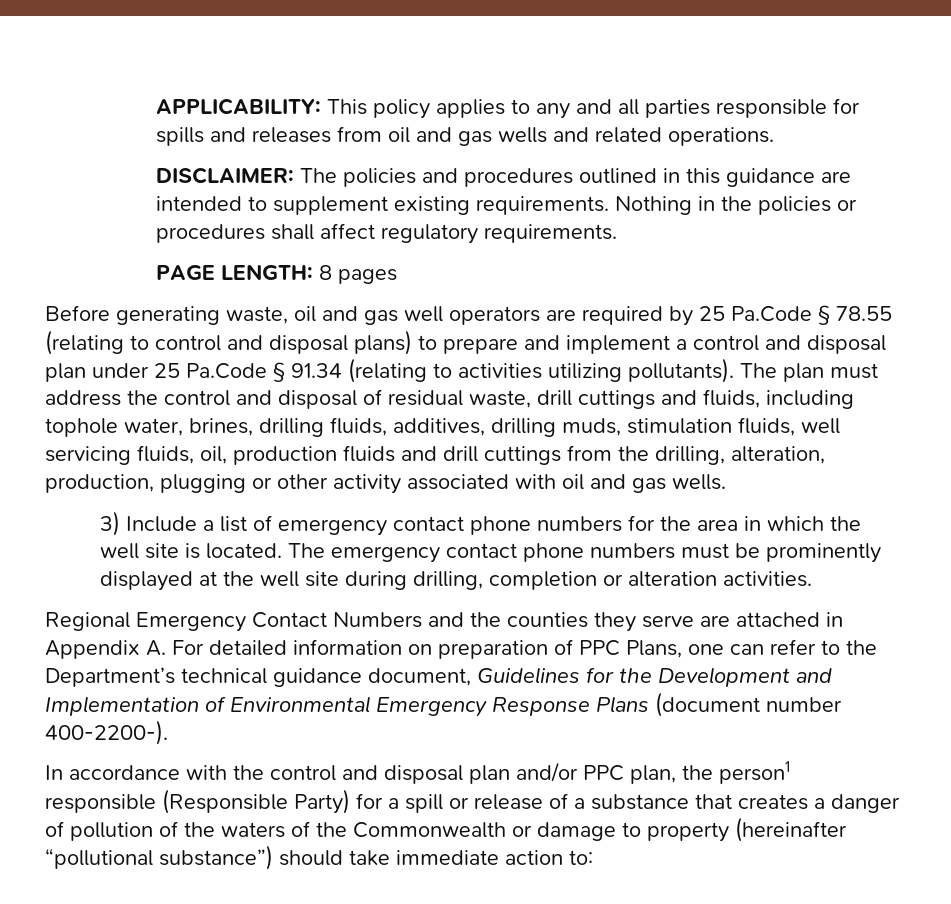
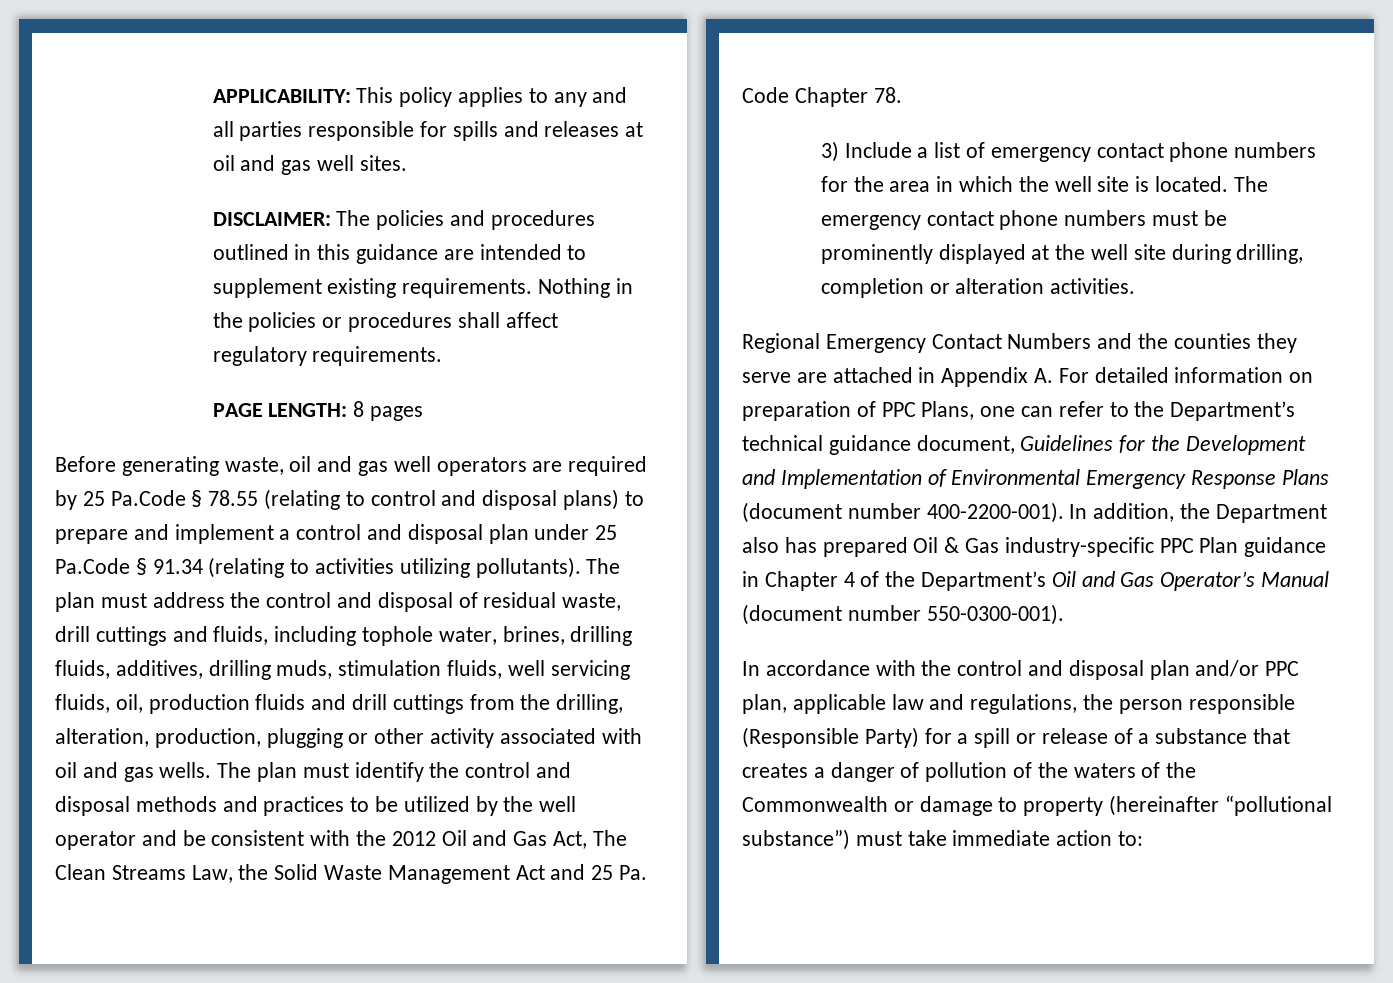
[336,126,774,146] from oil and gas wells and related operations. -> [625,122,644,137] [212,155,407,175] at oil and gas well sites.
(726, 482) none -> [217,762,572,782] [55,796,577,816] [55,830,627,850] [55,864,648,884] [742,87,902,107] The plan must identify the control and disposal methods and practices to be utilized by the well operator and be consistent with the 2012 Oil and Gas Act, The Clean Streams Law, the Solid Waste Management Act and 25 Pa. Code Chapter 78.
[45,720,168,745] 400-2200-). -> [926,502,1327,523] [742,537,1327,557] [742,571,1330,591] [742,604,1064,625] 400-2200-001). In addition, the Department also has prepared Oil & Gas industry-specific PPC Plan guidance in Chapter 4 of the Department’s Oil and Gas Operator’s Manual (document number 550-0300-001).
[682,761,790,784] the person1 -> [792,694,1183,714] applicable law and regulations, the person
[279,850,343,866] should -> [855,831,902,846] must

